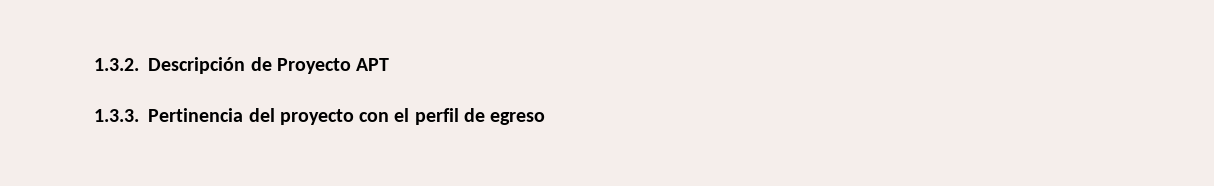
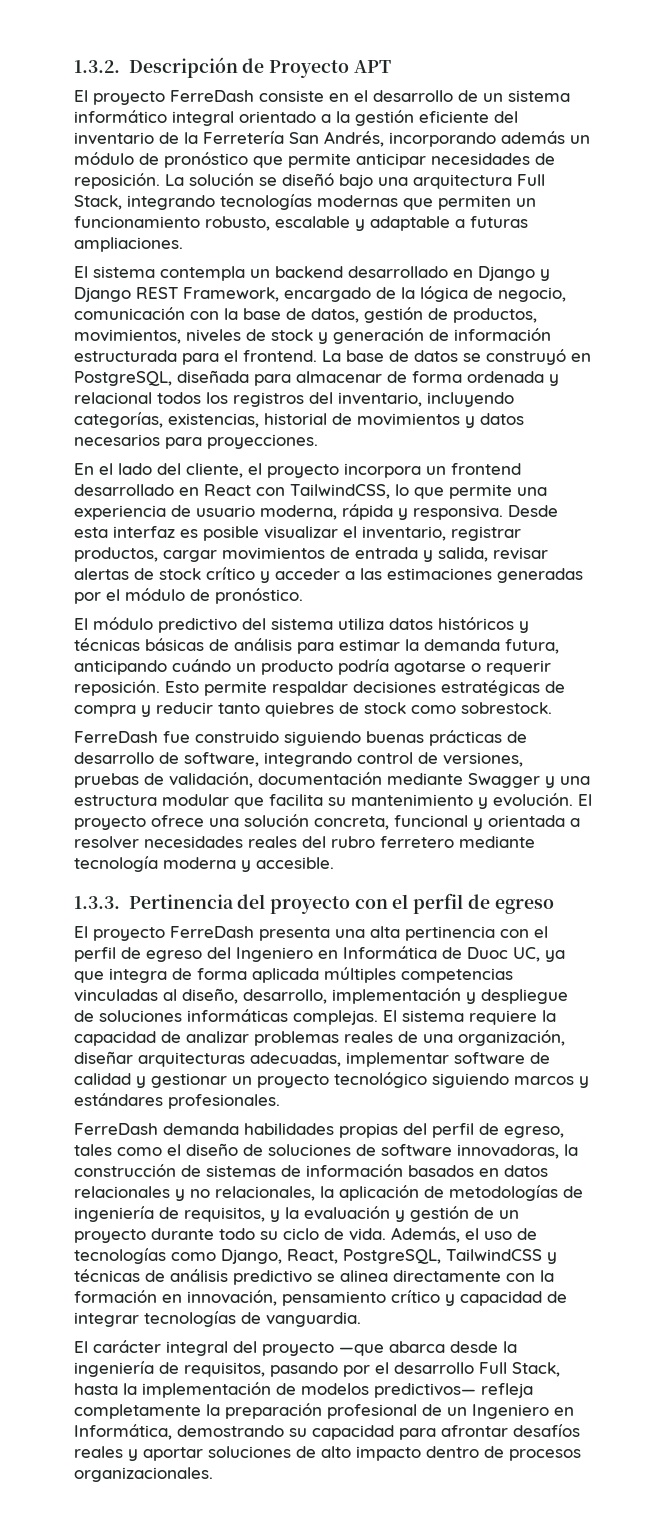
(390, 64) none -> [74,90,570,105] [74,110,518,126] [74,131,590,147] [74,152,555,168] [74,173,545,189] [74,194,536,210] [74,216,528,231] [74,237,183,252] [74,266,550,281] [74,286,566,302] [74,307,537,323] [74,328,551,344] [74,349,591,365] [74,370,559,386] [74,392,514,407] [74,412,524,428] [74,434,318,449] [74,463,521,478] [74,484,547,499] [74,504,558,520] [74,526,521,541] [74,547,548,562] [74,567,583,583] [74,588,303,604] [74,617,529,633] [74,638,559,654] [74,659,551,675] [74,680,565,696] [74,702,552,717] [74,730,527,746] [74,752,523,767] [74,772,590,788] [74,793,592,809] [74,814,580,830] [74,836,535,849] [74,856,334,872] // El proyecto FerreDash consiste en el desarrollo de un sistema informático integral orientado a la gestión eficiente del inventario de la Ferretería San Andrés, incorporando además un módulo de pronóstico que permite anticipar necesidades de reposición. La solución se diseñó bajo una arquitectura Full Stack, integrando tecnologías modernas que permiten un funcionamiento robusto, escalable y adaptable a futuras ampliaciones. // El sistema contempla un backend desarrollado en Django y Django REST Framework, encargado de la lógica de negocio, comunicación con la base de datos, gestión de productos, movimientos, niveles de stock y generación de información estructurada para el frontend. La base de datos se construyó en PostgreSQL, diseñada para almacenar de forma ordenada y relacional todos los registros del inventario, incluyendo categorías, existencias, historial de movimientos y datos necesarios para proyecciones. // En el lado del cliente, el proyecto incorpora un frontend desarrollado en React con TailwindCSS, lo que permite una experiencia de usuario moderna, rápida y responsiva. Desde esta interfaz es posible visualizar el inventario, registrar productos, cargar movimientos de entrada y salida, revisar alertas de stock crítico y acceder a las estimaciones generadas por el módulo de pronóstico. // El módulo predictivo del sistema utiliza datos históricos y técnicas básicas de análisis para estimar la demanda futura, anticipando cuándo un producto podría agotarse o requerir reposición. Esto permite respaldar decisiones estratégicas de compra y reducir tanto quiebres de stock como sobrestock. // FerreDash fue construido siguiendo buenas prácticas de desarrollo de software, integrando control de versiones, pruebas de validación, documentación mediante Swagger y una estructura modular que facilita su mantenimiento y evolución. El proyecto ofrece una solución concreta, funcional y orientada a resolver necesidades reales del rubro ferretero mediante tecnología moderna y accesible.
(546, 118) none -> [74,926,548,941] [74,946,565,962] [74,967,513,983] [74,988,568,1004] [74,1009,556,1025] [74,1030,565,1046] [74,1051,550,1067] [74,1072,589,1088] [74,1093,280,1109] [74,1123,564,1138] [74,1143,578,1159] [74,1164,548,1177] [74,1185,583,1201] [74,1206,519,1222] [74,1227,537,1243] [74,1248,557,1264] [74,1269,554,1285] [74,1290,567,1306] [74,1311,361,1327] [74,1340,517,1356] [74,1361,560,1377] [74,1382,533,1398] [74,1403,574,1419] [74,1424,580,1440] [74,1446,581,1461] [74,1467,213,1482] // El proyecto FerreDash presenta una alta pertinencia con el perfil de egreso del Ingeniero en Informática de Duoc UC, ya que integra de forma aplicada múltiples competencias vinculadas al diseño, desarrollo, implementación y despliegue de soluciones informáticas complejas. El sistema requiere la capacidad de analizar problemas reales de una organización, diseñar arquitecturas adecuadas, implementar software de calidad y gestionar un proyecto tecnológico siguiendo marcos y estándares profesionales. // FerreDash demanda habilidades propias del perfil de egreso, tales como el diseño de soluciones de software innovadoras, la construcción de sistemas de información basados en datos relacionales y no relacionales, la aplicación de metodologías de ingeniería de requisitos, y la evaluación y gestión de un proyecto durante todo su ciclo de vida. Además, el uso de tecnologías como Django, React, PostgreSQL, TailwindCSS y técnicas de análisis predictivo se alinea directamente con la formación en innovación, pensamiento crítico y capacidad de integrar tecnologías de vanguardia. // El carácter integral del proyecto —que abarca desde la ingeniería de requisitos, pasando por el desarrollo Full Stack, hasta la implementación de modelos predictivos— refleja completamente la preparación profesional de un Ingeniero en Informática, demostrando su capacidad para afrontar desafíos reales y aportar soluciones de alto impacto dentro de procesos organizacionales.

